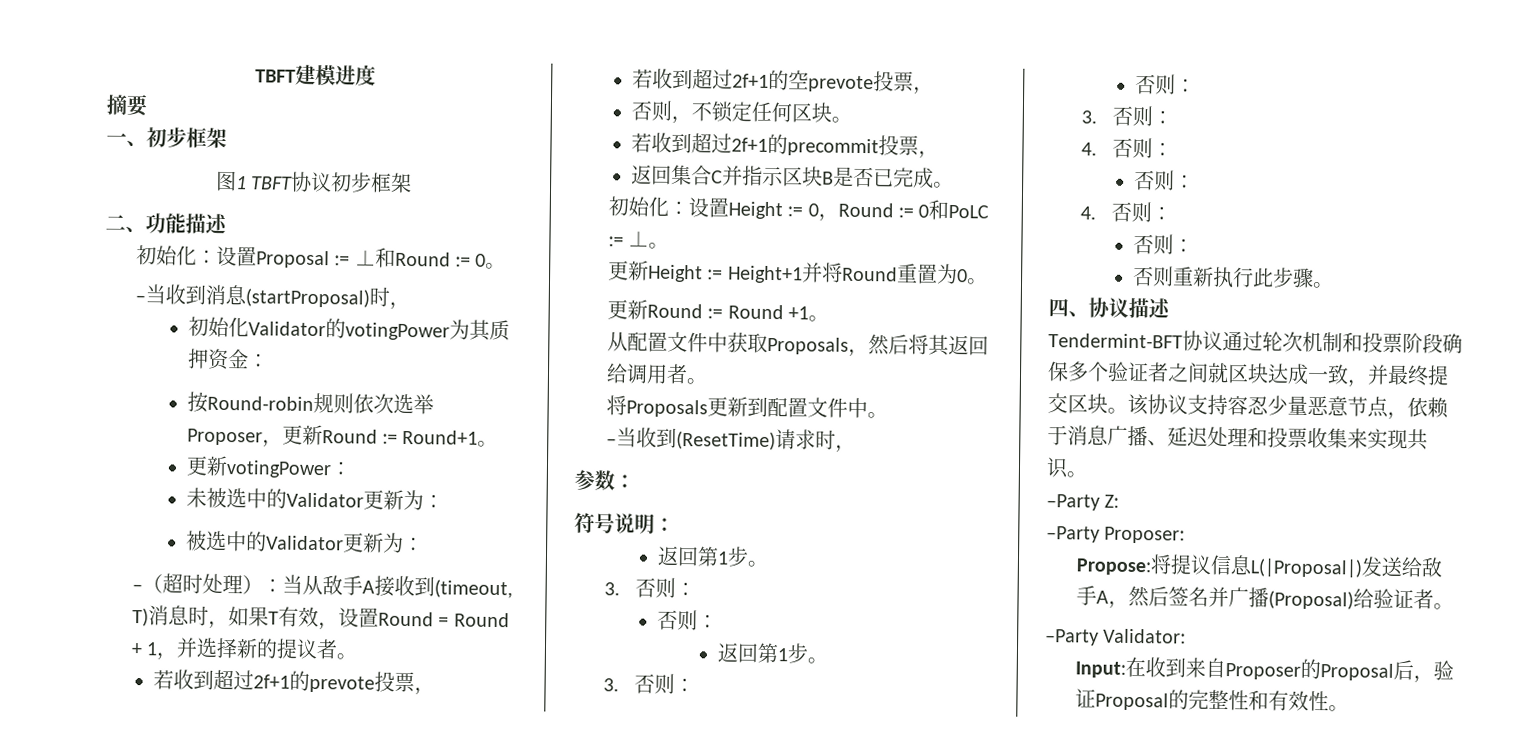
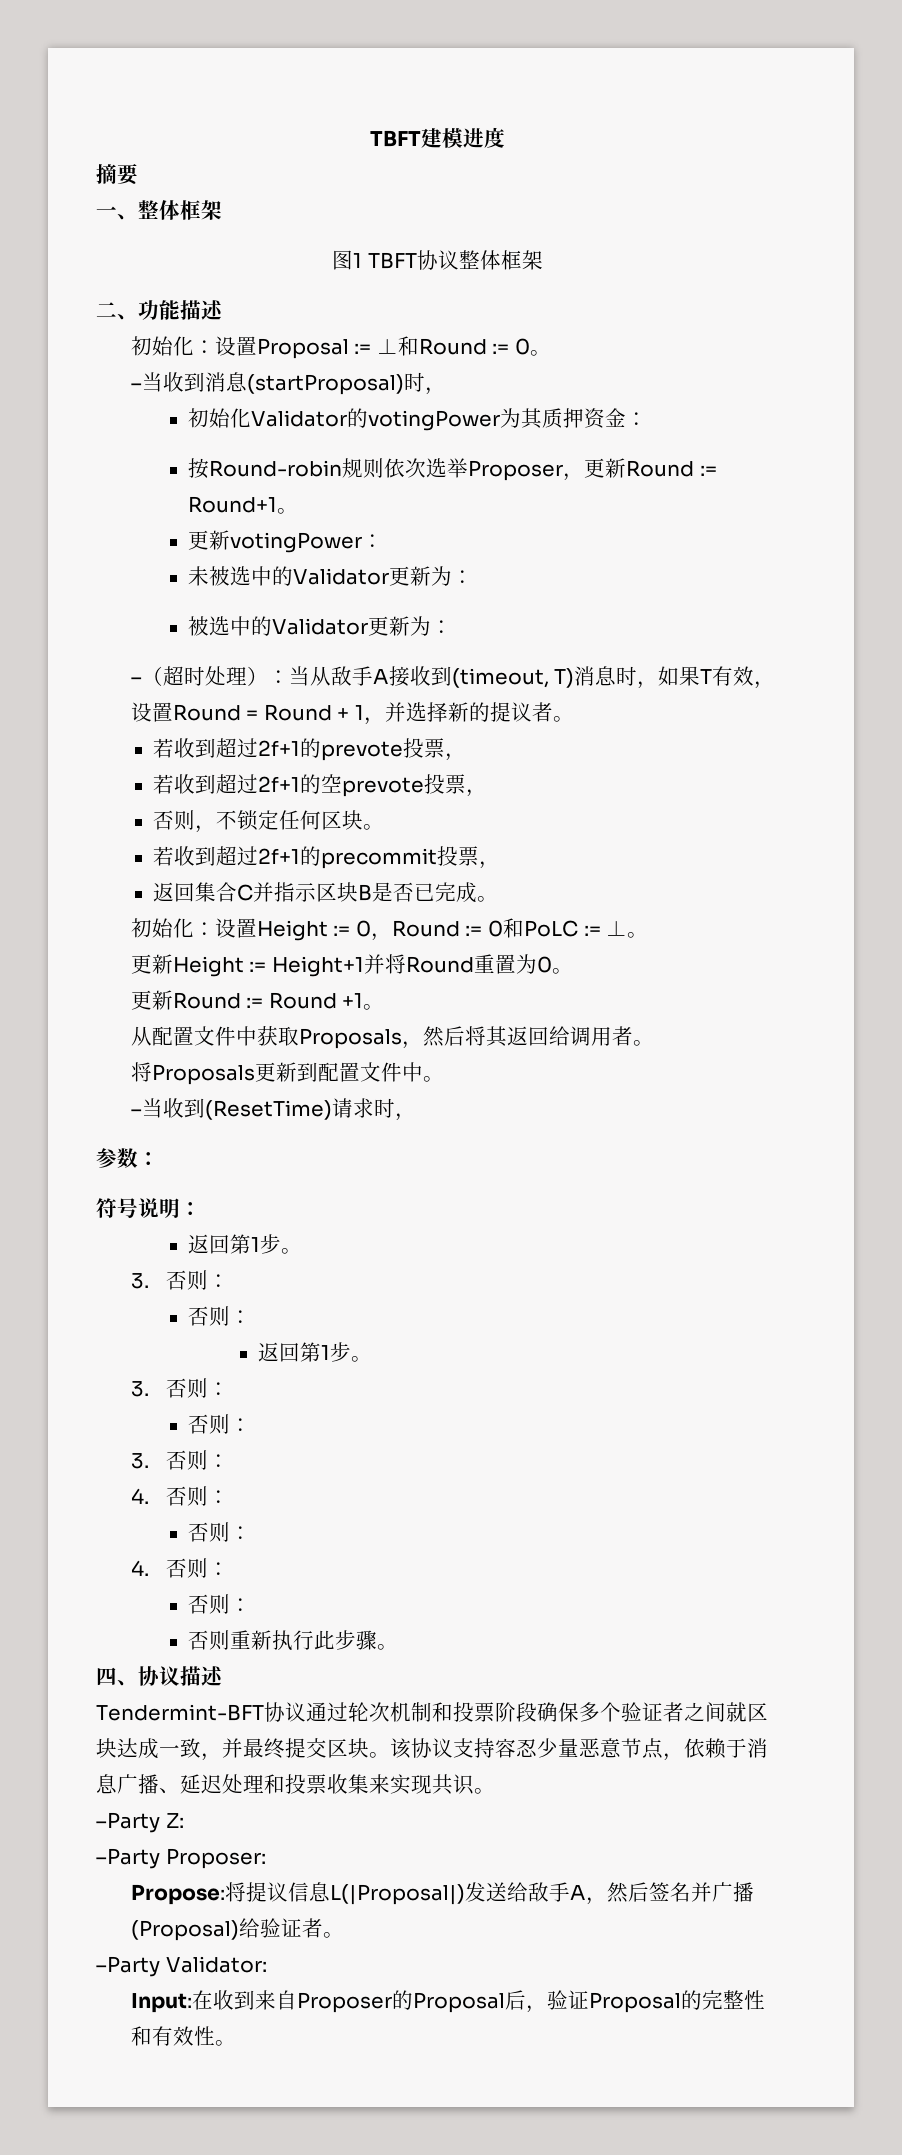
[146,127,187,148] 初步 -> [138,200,180,220] 整体
[330,172,373,193] 初步 -> [458,250,501,270] 整体

